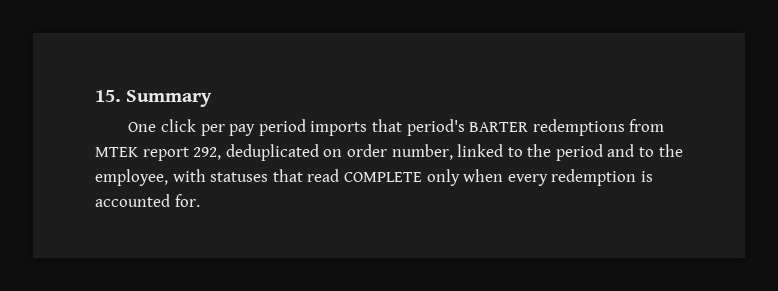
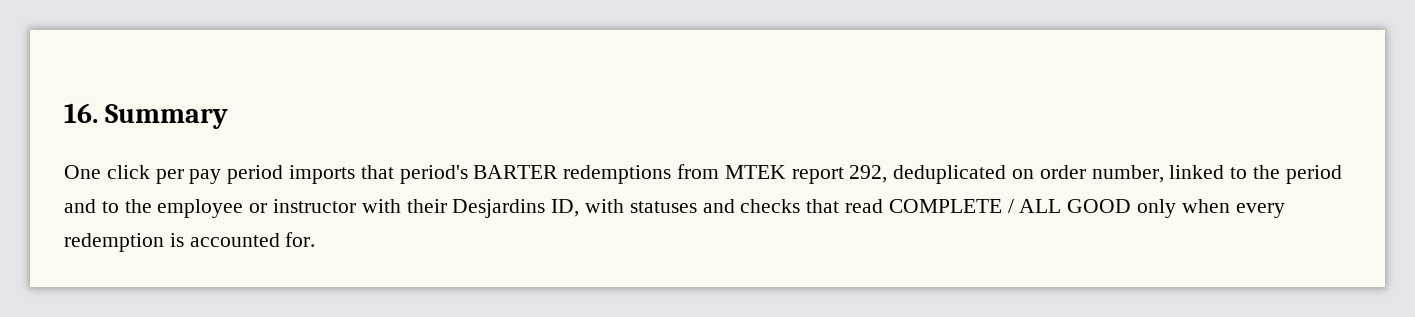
[95,90,121,102] 15. -> [64,103,98,123] 16.
[95,169,422,186] employee, with statuses that read COMPLETE -> [157,199,1132,218] employee or instructor with their Desjardins ID, with statuses and checks that read COMPLETE / ALL GOOD

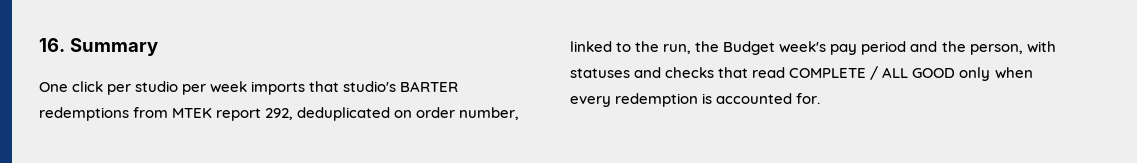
[189,165,284,184] pay period -> [135,81,248,95] studio per week
[399,165,468,184] period's -> [343,81,397,92] studio's
[1285,165,1342,184] [64,199,580,218] period and to the employee or instructor with their Desjardins ID, -> [663,41,1023,55] run, the Budget week's pay period and the person,

